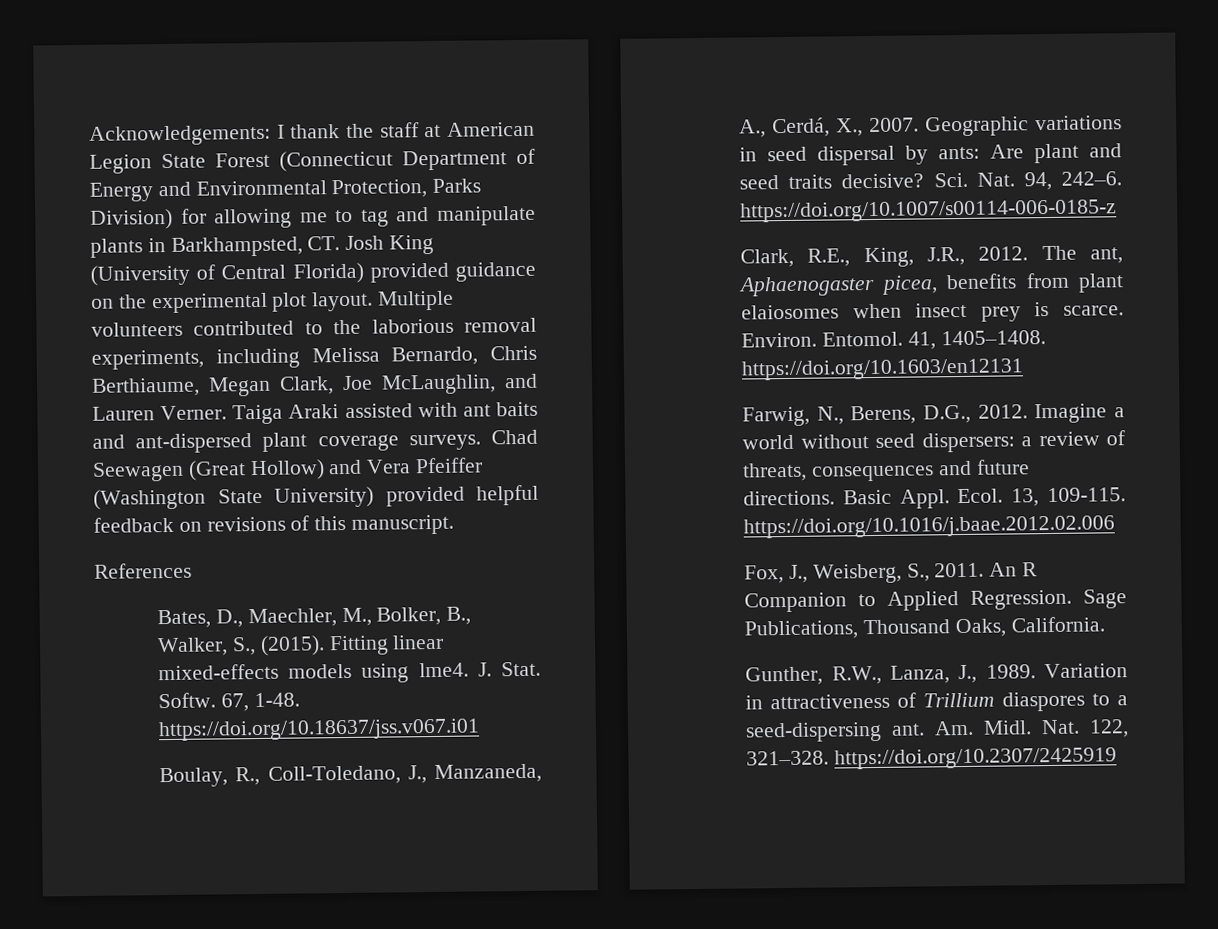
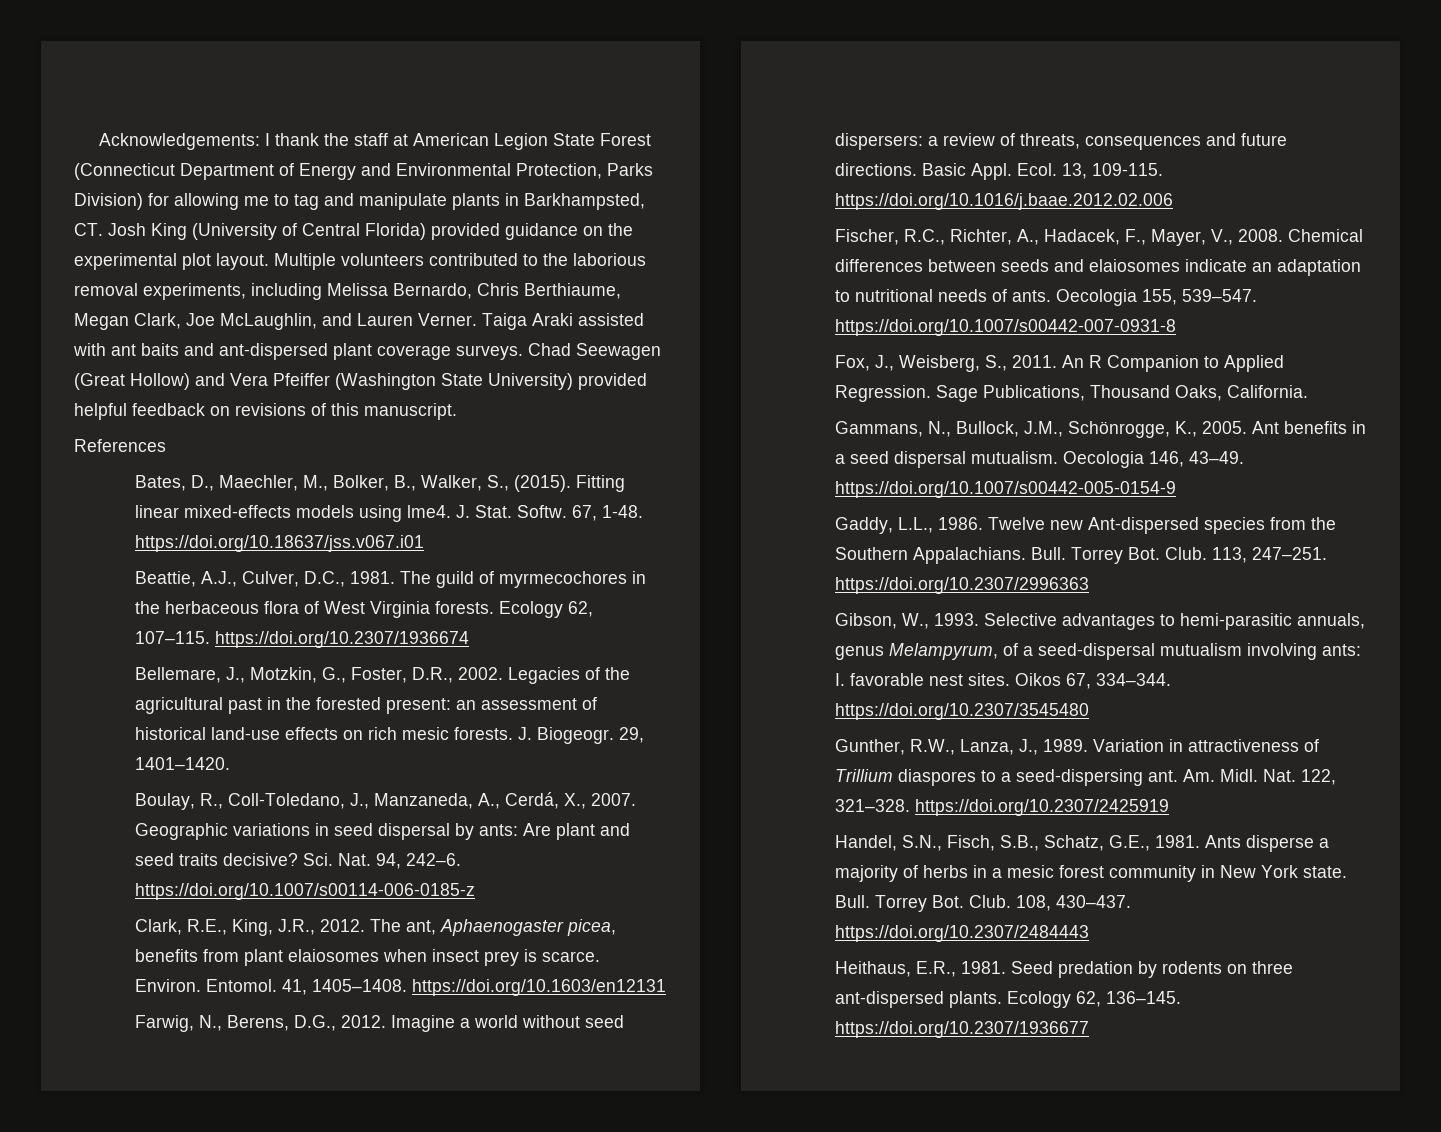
(481, 730) none -> [134,571,646,588] [134,601,593,618] [134,631,469,648] [134,667,630,684] [134,697,597,714] [134,727,644,744] [134,757,230,770] // Beattie, A.J., Culver, D.C., 1981. The guild of myrmecochores in the herbaceous flora of West Virginia forests. Ecology 62, 107–115. https://doi.org/10.2307/1936674 // Bellemare, J., Motzkin, G., Foster, D.R., 2002. Legacies of the agricultural past in the forested present: an assessment of historical land-use effects on rich mesic forests. J. Biogeogr. 29, 1401–1420.
(1116, 527) none -> [834,229,1363,246] [834,259,1361,276] [834,289,1257,306] [834,319,1176,336] // Fischer, R.C., Richter, A., Hadacek, F., Mayer, V., 2008. Chemical differences between seeds and elaiosomes indicate an adaptation to nutritional needs of ants. Oecologia 155, 539–547. https://doi.org/10.1007/s00442-007-0931-8
(1105, 624) none -> [834,421,1366,438] [834,451,1244,468] [834,481,1176,498] [834,517,1336,534] [834,547,1327,564] [834,577,1089,594] [834,613,1365,630] [834,643,1361,660] [834,673,1171,689] [834,703,1089,720] // Gammans, N., Bullock, J.M., Schönrogge, K., 2005. Ant benefits in a seed dispersal mutualism. Oecologia 146, 43–49. https://doi.org/10.1007/s00442-005-0154-9 // Gaddy, L.L., 1986. Twelve new Ant-dispersed species from the Southern Appalachians. Bull. Torrey Bot. Club. 113, 247–251. https://doi.org/10.2307/2996363 // Gibson, W., 1993. Selective advantages to hemi-parasitic annuals, genus Melampyrum, of a seed-dispersal mutualism involving ants: I. favorable nest sites. Oikos 67, 334–344. https://doi.org/10.2307/3545480
(1117, 758) none -> [834,835,1329,852] [834,865,1347,882] [834,895,1131,912] [834,925,1089,942] [834,961,1293,978] [834,991,1181,1008] [834,1021,1089,1038] // Handel, S.N., Fisch, S.B., Schatz, G.E., 1981. Ants disperse a majority of herbs in a mesic forest community in New York state. Bull. Torrey Bot. Club. 108, 430–437. https://doi.org/10.2307/2484443 // Heithaus, E.R., 1981. Seed predation by rodents on three ant-dispersed plants. Ecology 62, 136–145. https://doi.org/10.2307/1936677

